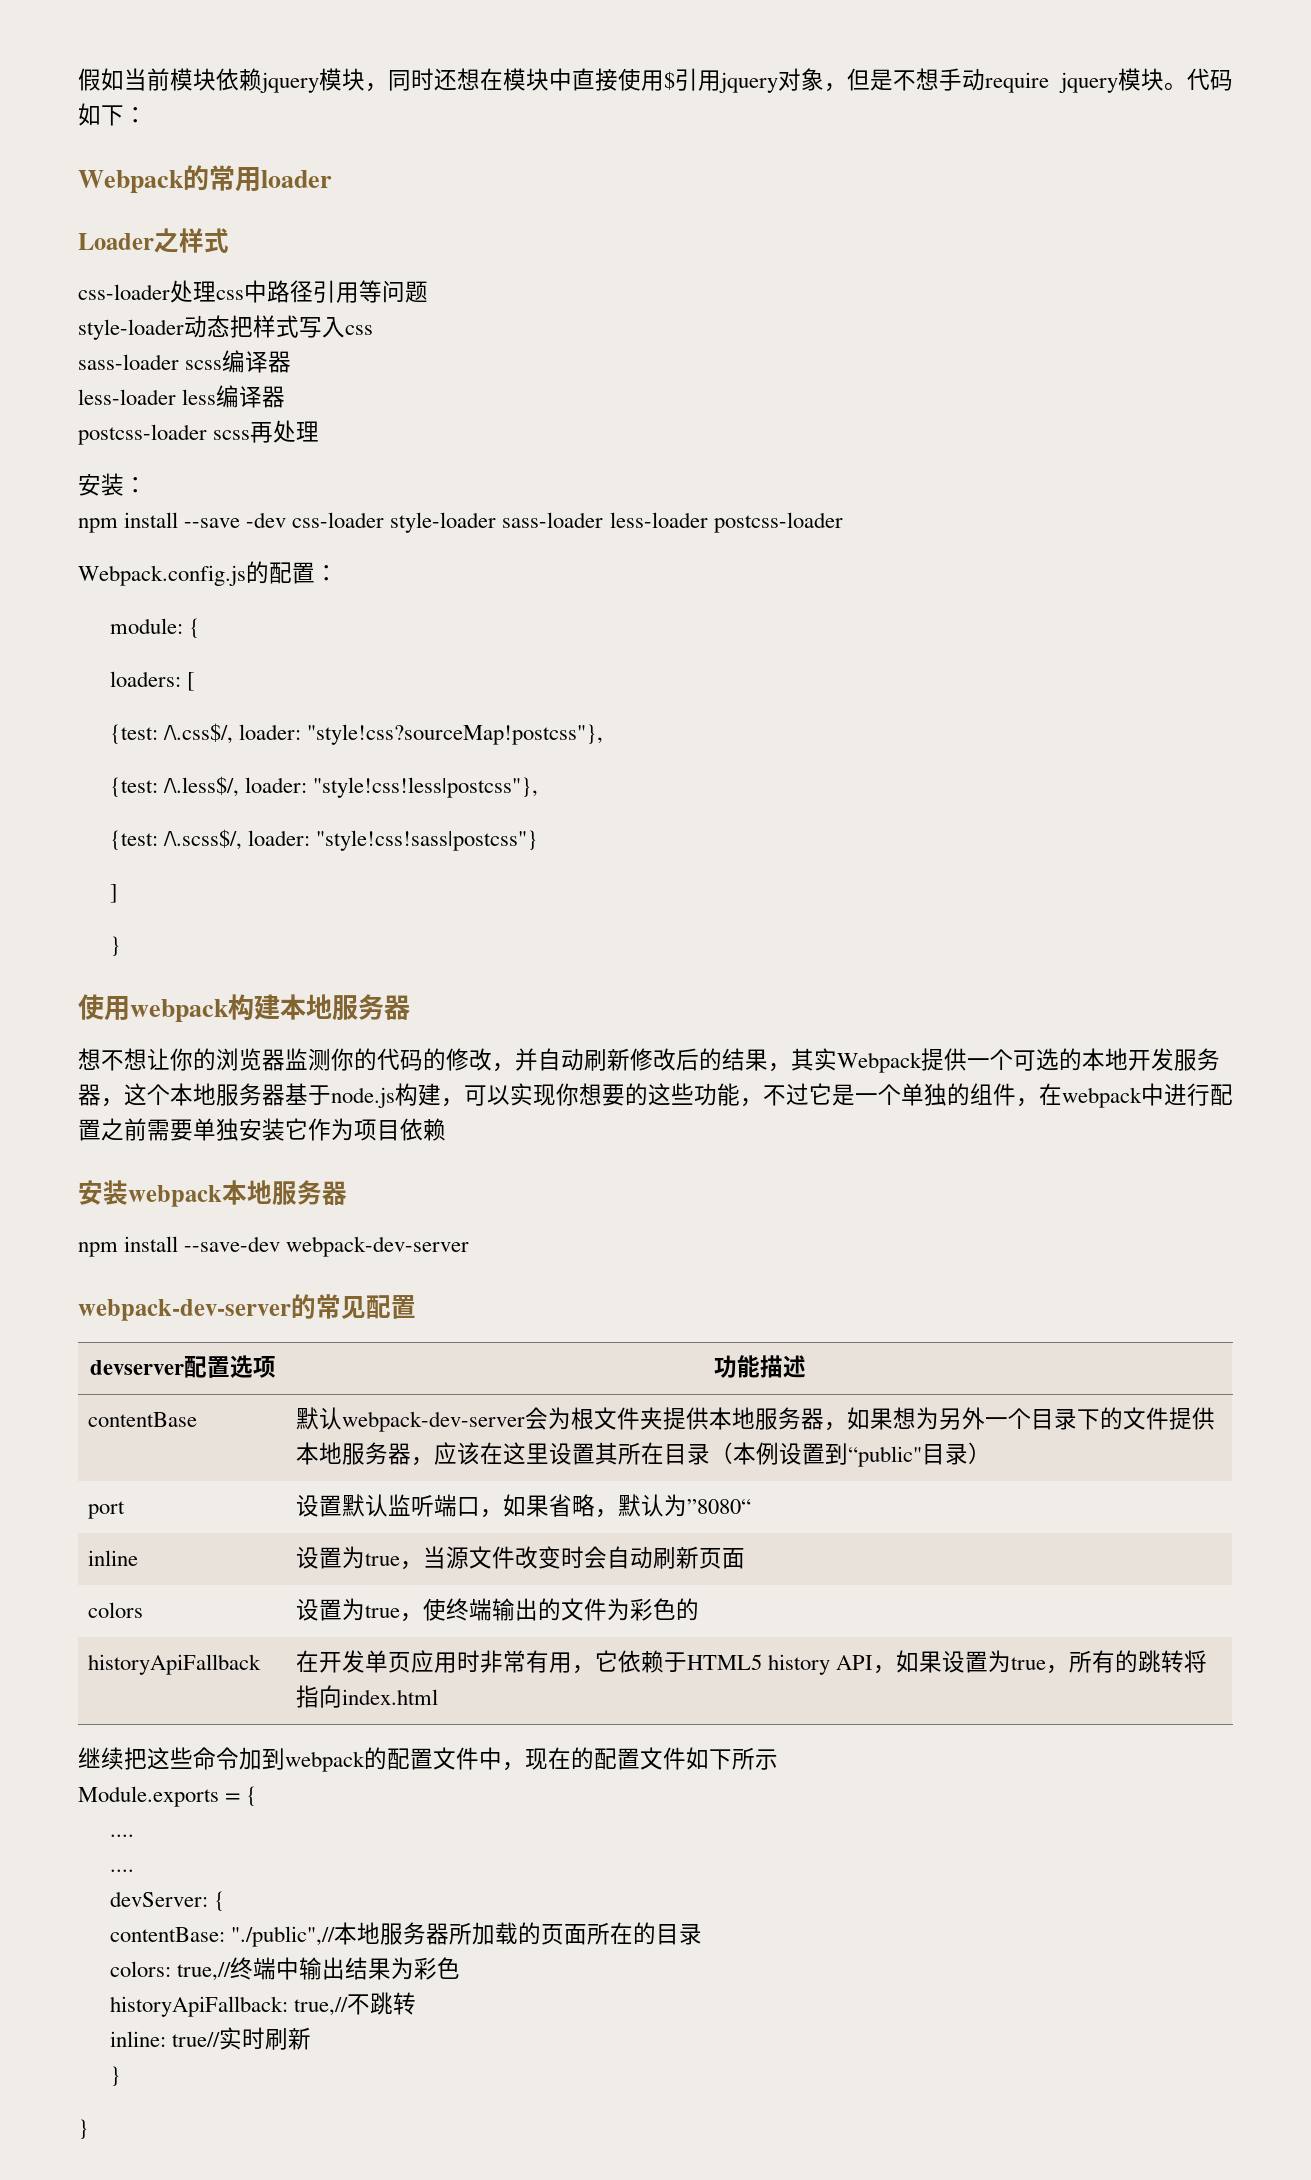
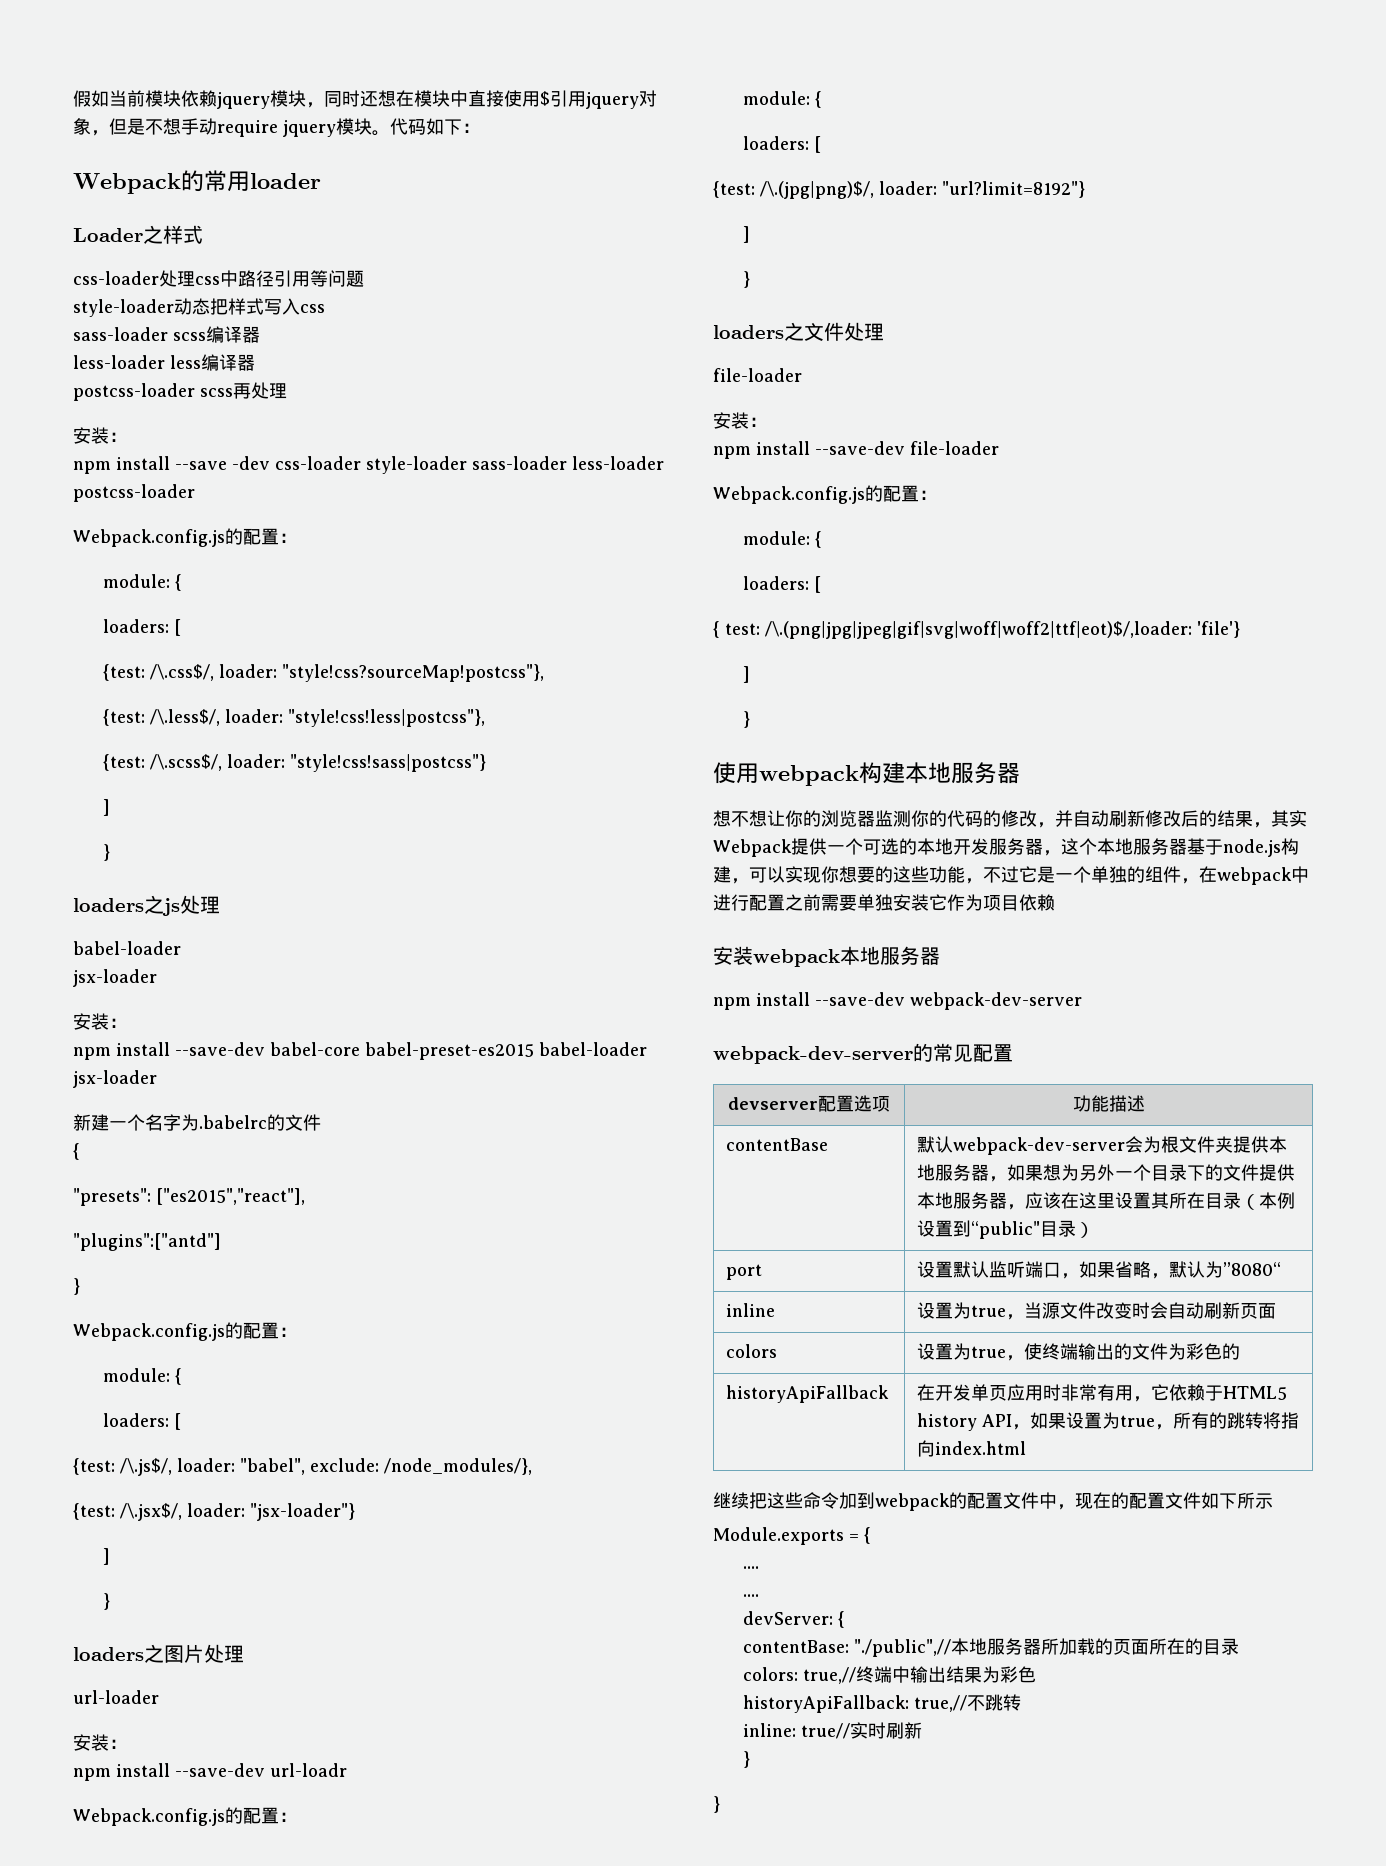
(121, 946) none -> [73,895,220,916] [73,941,181,955] [73,969,157,987] [73,1013,127,1030] [73,1042,647,1060] [73,1070,157,1088] [73,1114,321,1131] [73,1143,80,1160] [73,1188,305,1206] [73,1233,221,1251] [73,1278,80,1295] [73,1322,297,1341] [103,1368,183,1385] [103,1413,182,1430] [73,1458,532,1476] [73,1503,355,1521] [103,1548,111,1565] [103,1593,111,1610] [73,1644,244,1663] [73,1690,159,1704] [73,1734,127,1751] [73,1763,347,1781] [73,1807,297,1826] [743,91,823,108] [743,136,822,153] [713,181,1085,199] [743,226,751,243] [743,271,751,288] [713,322,884,341] [713,368,802,382] [713,412,767,429] [713,441,999,459] [713,485,937,504] [743,531,823,548] [743,576,822,593] [713,621,1240,639] [743,666,751,683] [743,711,751,728] // loaders之js处理 // babel-loader // jsx-loader // 安装： // npm install --save-dev babel-core babel-preset-es2015 babel-loader jsx-loader // 新建一个名字为.babelrc的文件 // { // "presets": ["es2015","react"], // "plugins":["antd"] // } // Webpack.config.js的配置： // module: { // loaders: [ // {test: /\.js$/, loader: "babel", exclude: /node_modules/}, // {test: /\.jsx$/, loader: "jsx-loader"} // ] // } // loaders之图片处理 // url-loader // 安装： // npm install --save-dev url-loadr // Webpack.config.js的配置： // module: { // loaders: [ // {test: /\.(jpg|png)$/, loader: "url?limit=8192"} // ] // } // loaders之文件处理 // file-loader // 安装： // npm install --save-dev file-loader // Webpack.config.js的配置： // module: { // loaders: [ // { test: /\.(png|jpg|jpeg|gif|svg|woff|woff2|ttf|eot)$/,loader: 'file'} // ] // }

